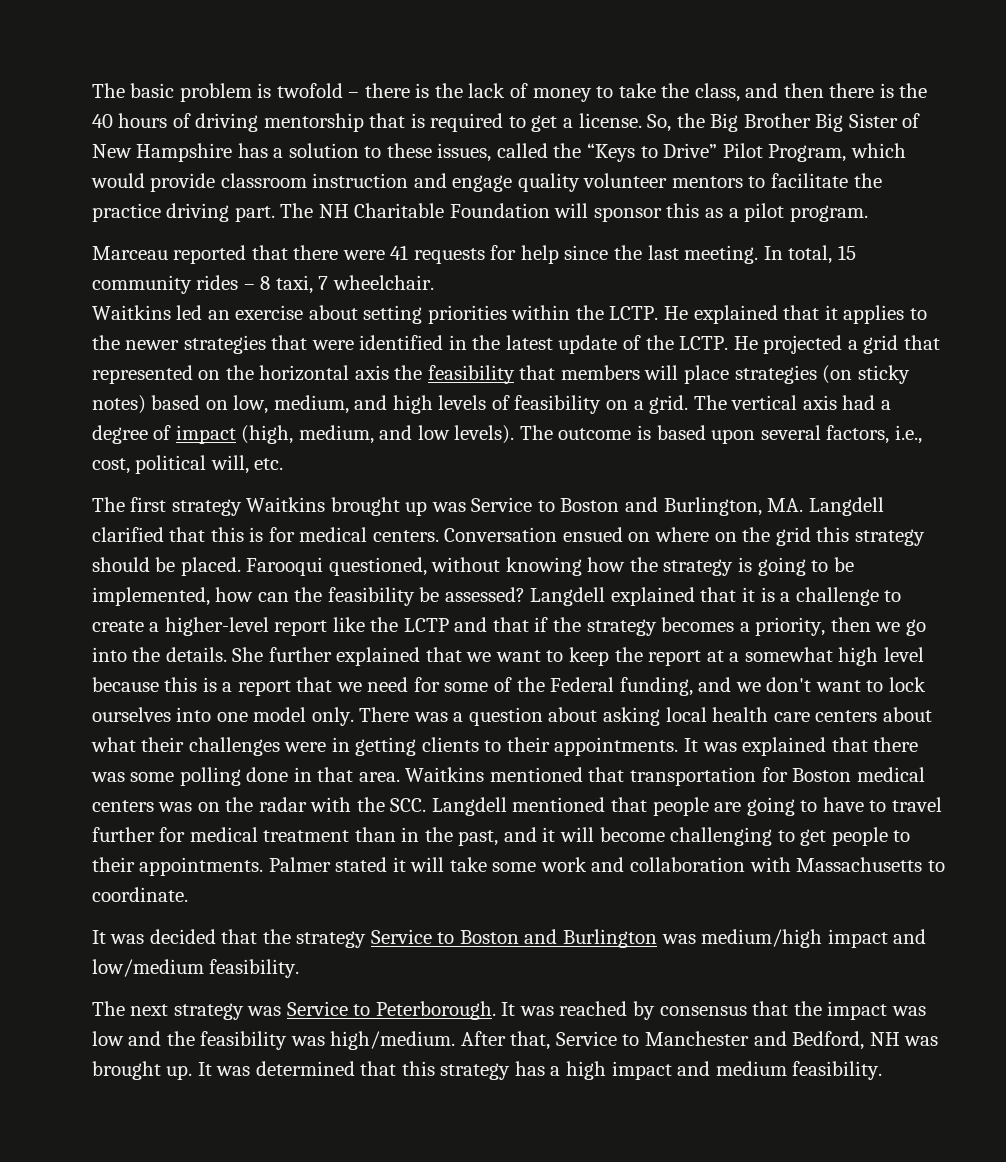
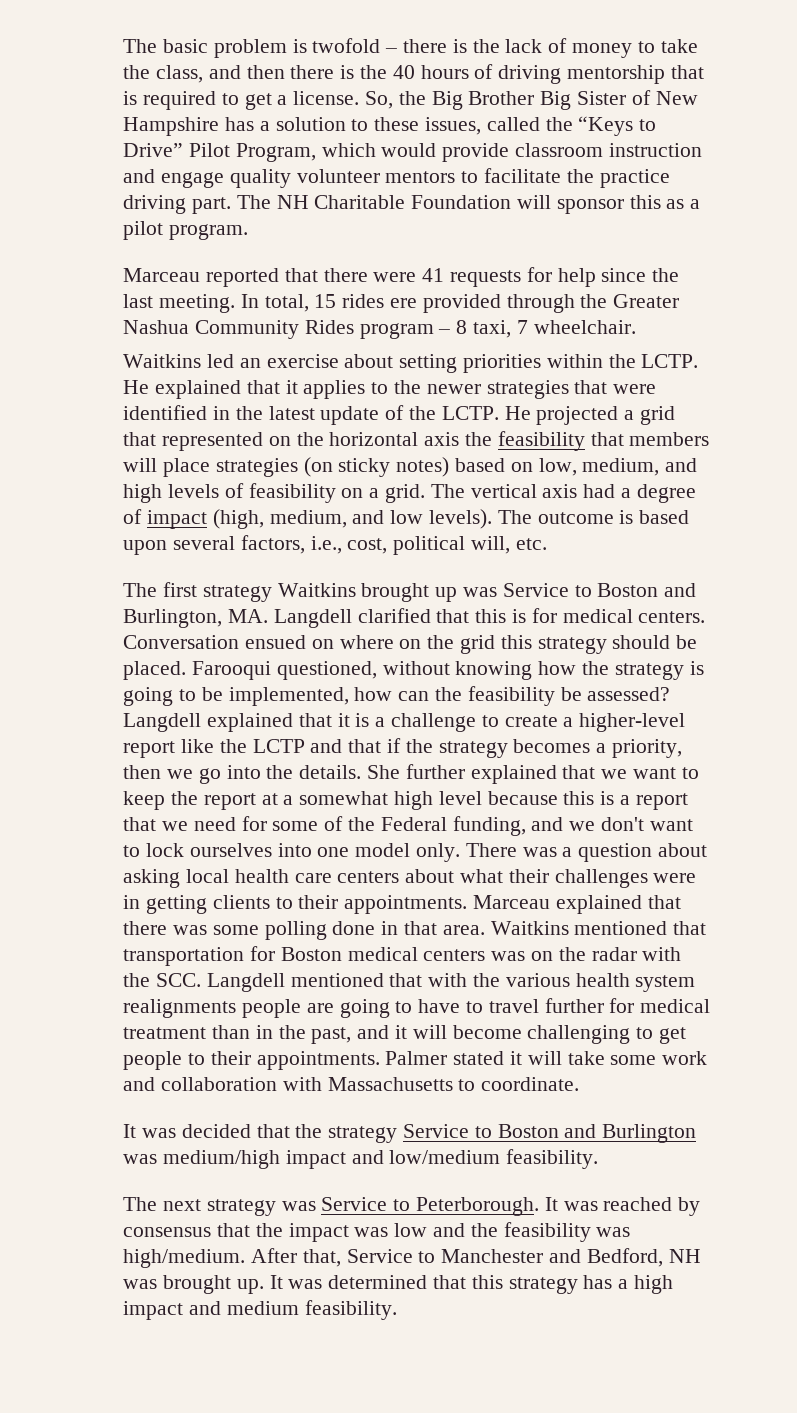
[91,275,239,294] community rides -> [342,294,680,313] [123,320,434,339] rides ere provided through the Greater Nashua Community Rides program
[683,738,737,752] It was -> [472,895,550,909] Marceau
(647, 804) none -> [428,973,696,992] [123,999,237,1018] with the various health system realignments

